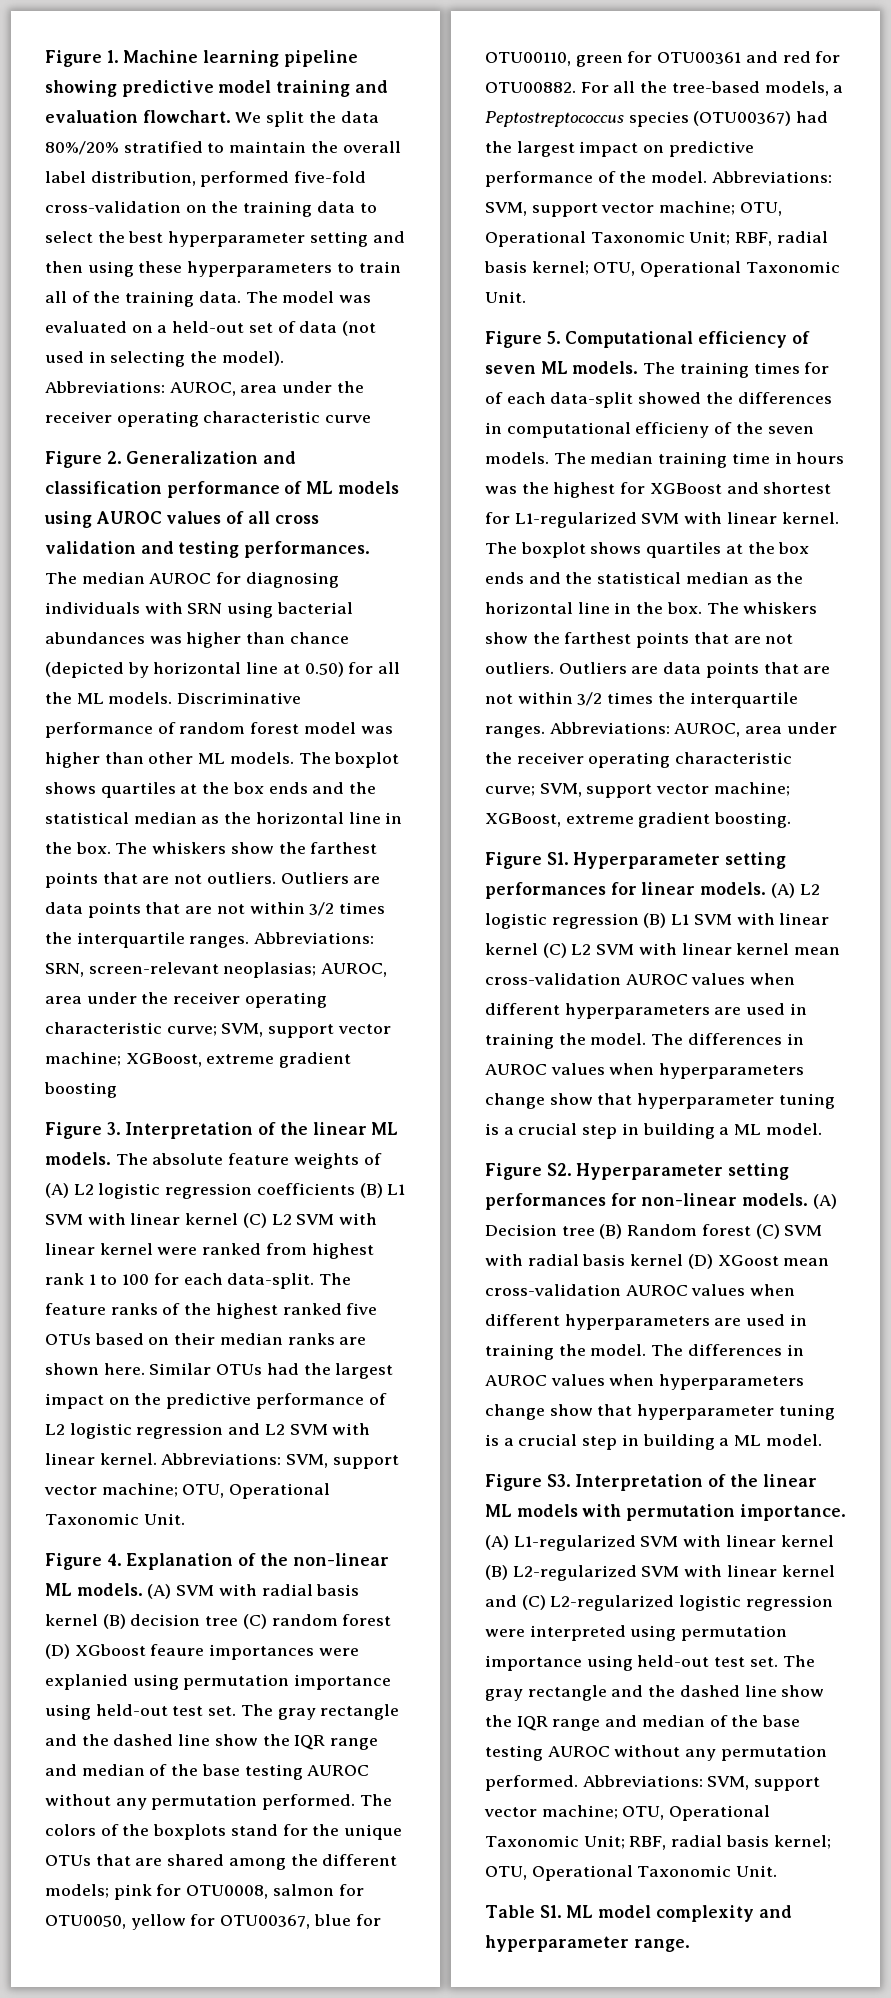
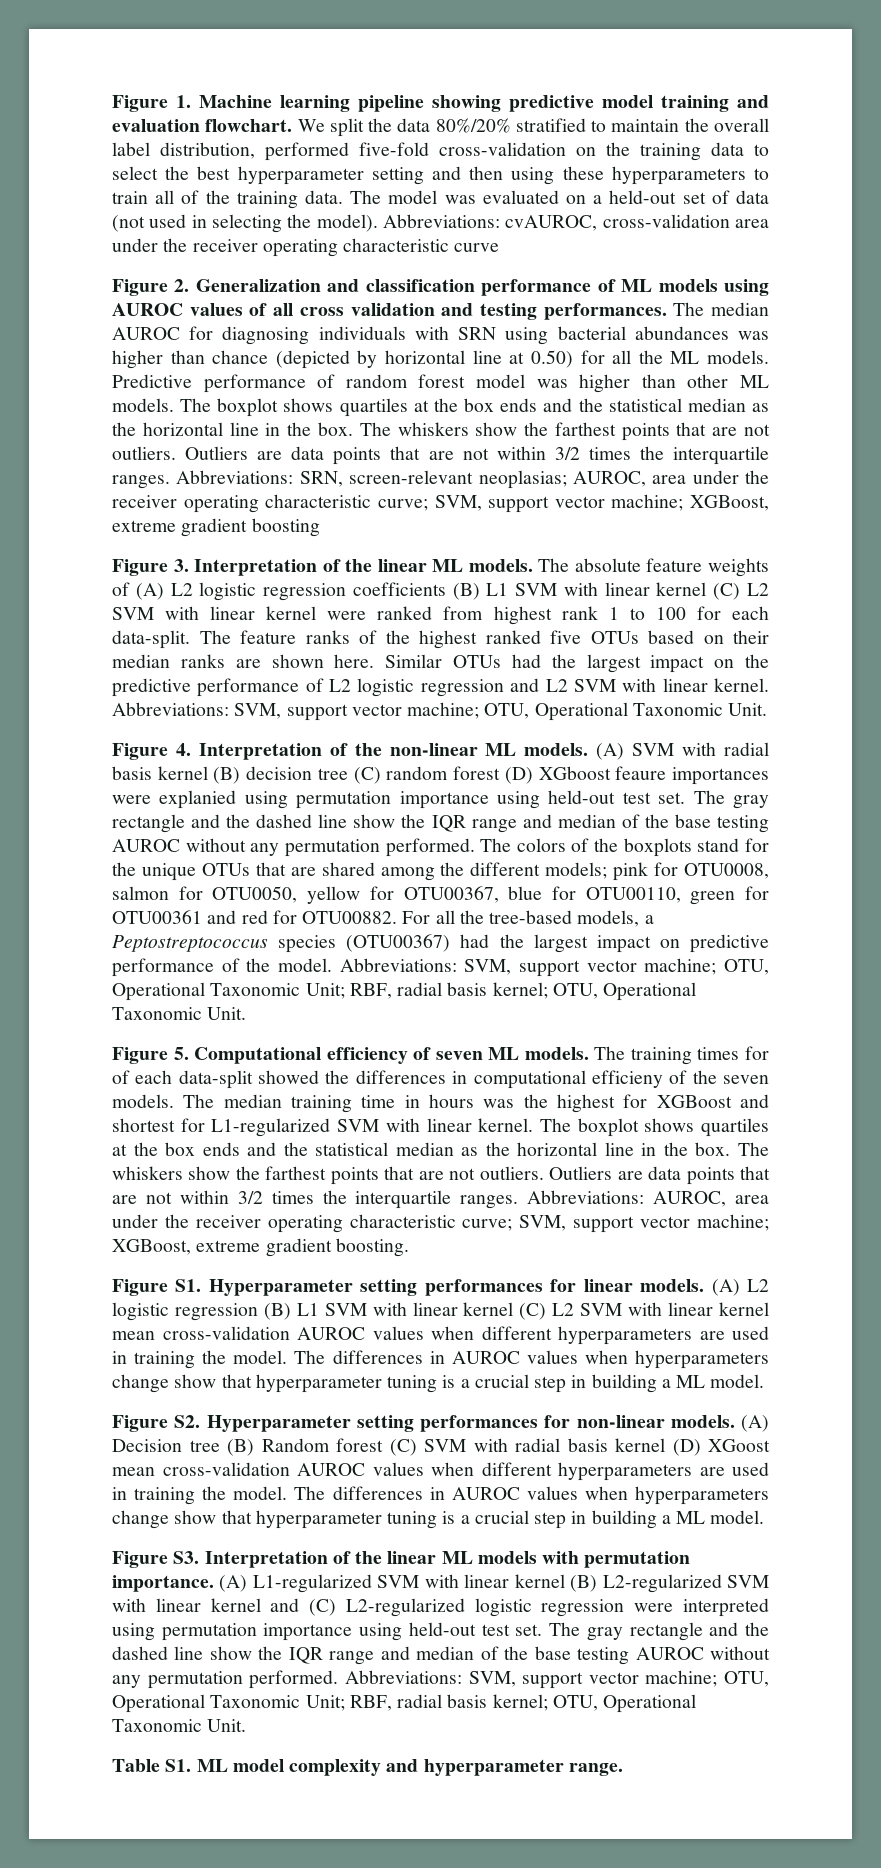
[169,382,236,396] AUROC, -> [505,214,730,231] cvAUROC, cross-validation
[177,692,302,704] Discriminative -> [112,374,192,388] Predictive
[126,1553,234,1570] Explanation -> [198,743,322,760] Interpretation

